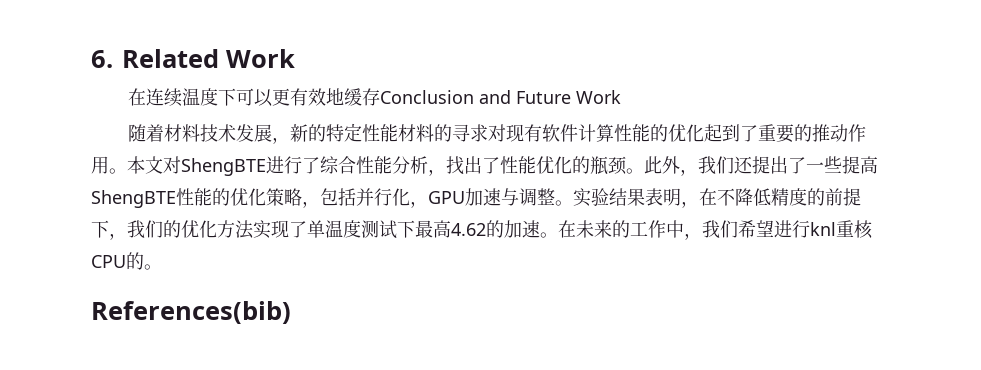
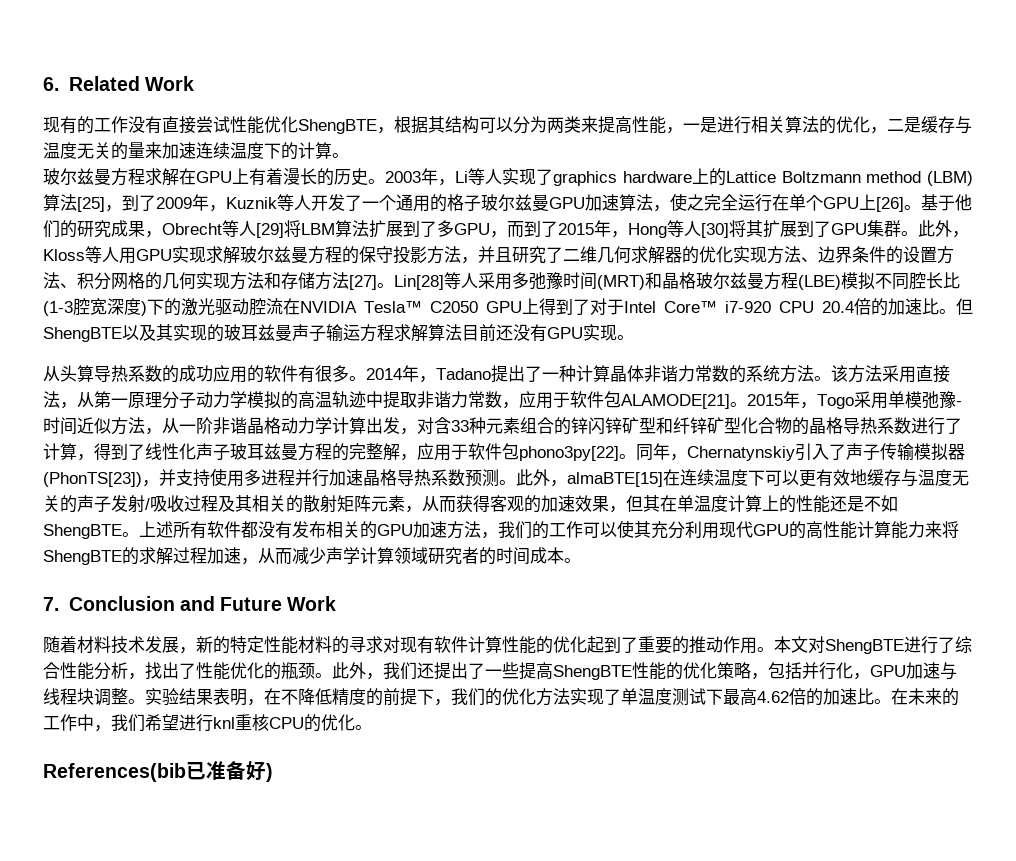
(295, 58) none -> [43,116,972,134] [43,142,349,160] [43,168,973,186] [43,193,972,212] [43,220,969,238] [43,246,954,264] [43,272,960,290] [43,298,973,316] [43,324,634,342] [43,365,950,383] [43,391,962,409] [43,417,962,435] [43,443,965,461] [43,468,663,487] 现有的工作没有直接尝试性能优化ShengBTE，根据其结构可以分为两类来提高性能，一是进行相关算法的优化，二是缓存与温度无关的量来加速连续温度下的计算。 // 玻尔兹曼方程求解在GPU上有着漫长的历史。2003年，Li等人实现了graphics hardware上的Lattice Boltzmann method (LBM)算法[25]，到了2009年，Kuznik等人开发了一个通用的格子玻尔兹曼GPU加速算法，使之完全运行在单个GPU上[26]。基于他们的研究成果，Obrecht等人[29]将LBM算法扩展到了多GPU，而到了2015年，Hong等人[30]将其扩展到了GPU集群。此外，Kloss等人用GPU实现求解玻尔兹曼方程的保守投影方法，并且研究了二维几何求解器的优化实现方法、边界条件的设置方法、积分网格的几何实现方法和存储方法[27]。Lin[28]等人采用多弛豫时间(MRT)和晶格玻尔兹曼方程(LBE)模拟不同腔长比(1-3腔宽深度)下的激光驱动腔流在NVIDIA Tesla™ C2050 GPU上得到了对于Intel Core™ i7-920 CPU 20.4倍的加速比。但ShengBTE以及其实现的玻耳兹曼声子输运方程求解算法目前还没有GPU实现。 // 从头算导热系数的成功应用的软件有很多。2014年，Tadano提出了一种计算晶体非谐力常数的系统方法。该方法采用直接法，从第一原理分子动力学模拟的高温轨迹中提取非谐力常数，应用于软件包ALAMODE[21]。2015年，Togo采用单模弛豫-时间近似方法，从一阶非谐晶格动力学计算出发，对含33种元素组合的锌闪锌矿型和纤锌矿型化合物的晶格导热系数进行了计算，得到了线性化声子玻耳兹曼方程的完整解，应用于软件包phono3py[22]。同年，Chernatynskiy引入了声子传输模拟器(PhonTS[23])，并支持使用多进程并行加速晶格导热系数预测。此外，almaBTE[15]
(381, 97) none -> [901,469,969,487] [43,495,898,513] [43,520,959,539] [43,547,581,565] [43,597,59,611] 与温度无关的声子发射/吸收过程及其相关的散射矩阵元素，从而获得客观的加速效果，但其在单温度计算上的性能还是不如ShengBTE。上述所有软件都没有发布相关的GPU加速方法，我们的工作可以使其充分利用现代GPU的高性能计算能力来将ShengBTE的求解过程加速，从而减少声学计算领域研究者的时间成本。 // 7.
(519, 197) none -> [43,688,94,705] 线程块
[486,220,540,238] 的加速 -> [789,688,874,706] 倍的加速比
[144,264,162,270] [91,301,291,324] 。 // References(bib) -> [321,714,372,731] [43,761,273,782] 优化。 // References(bib已准备好)

